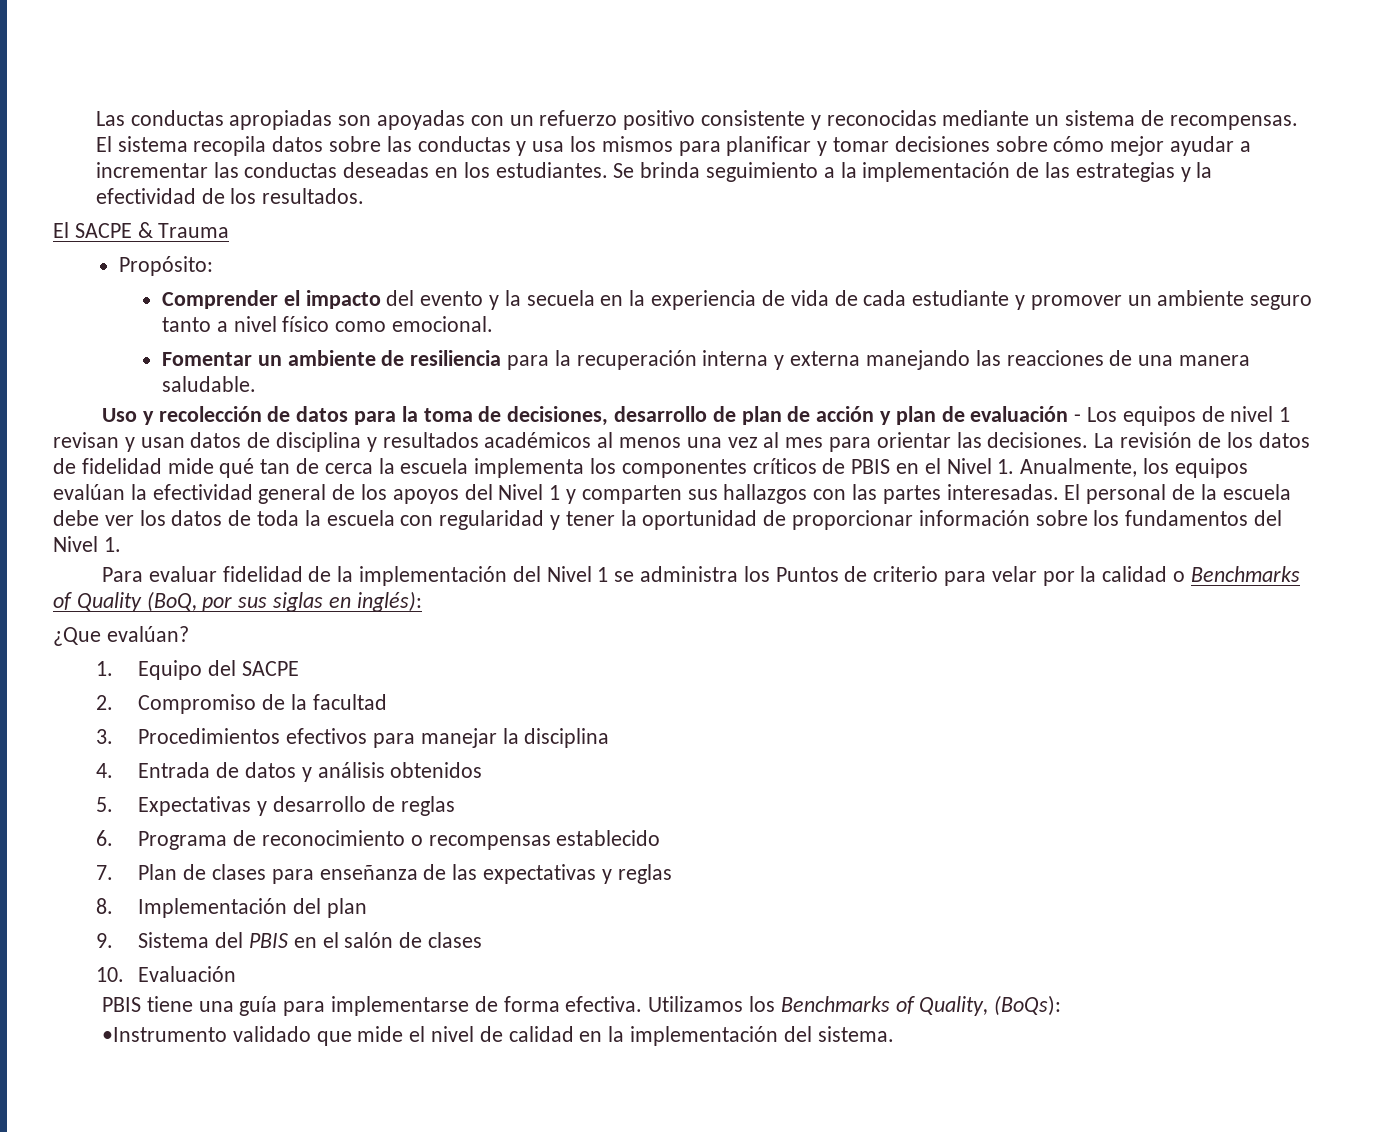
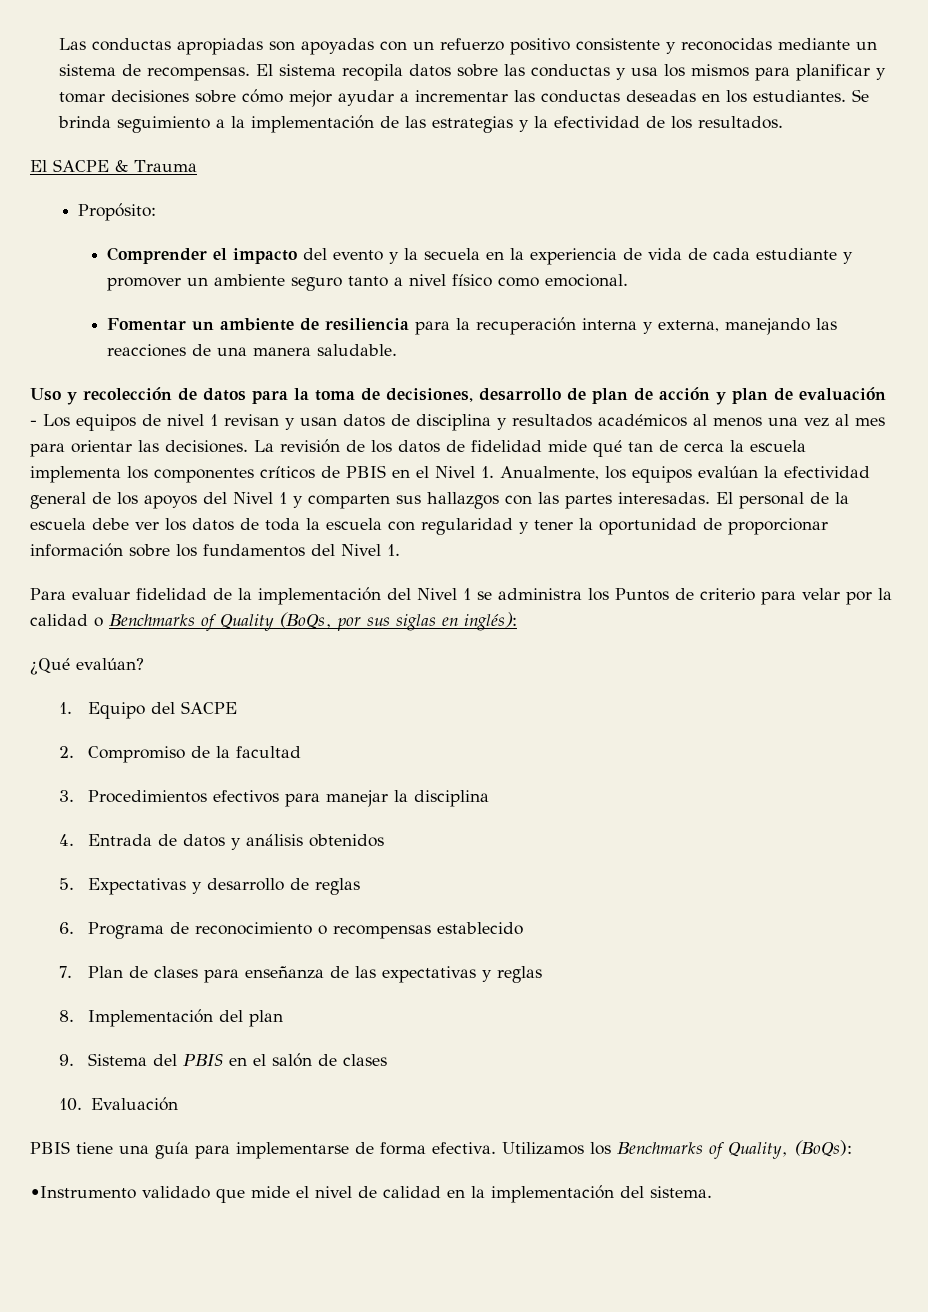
[790,351,861,366] externa -> [658,320,720,332] externa,
[146,591,197,612] (BoQ, -> [279,612,332,629] (BoQs,
[53,627,101,646] ¿Que -> [30,658,70,675] ¿Qué

